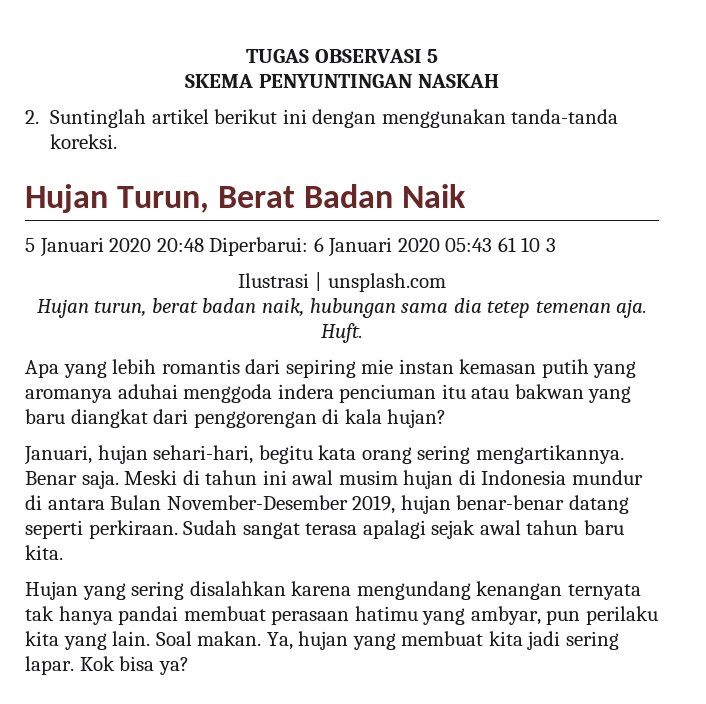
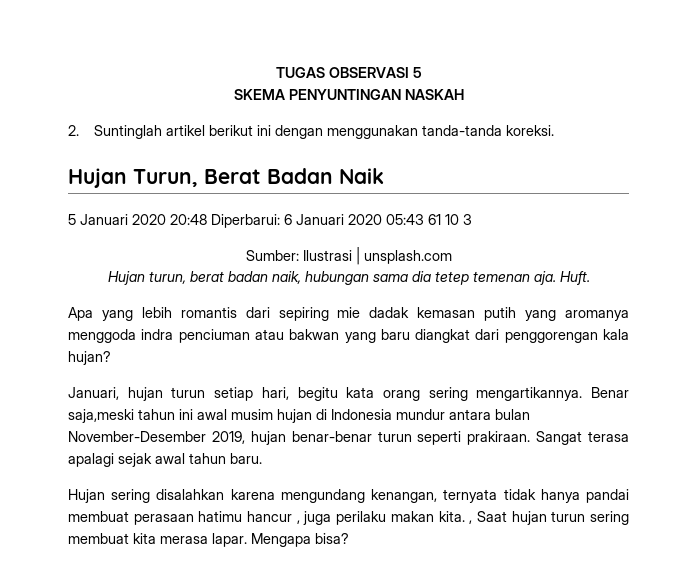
(556, 245) none -> [245,250,299,261] Sumber:
[398,359,454,374] instan -> [369,307,410,318] dadak
[117,384,466,403] aduhai menggoda indera penciuman itu -> [68,329,250,343] menggoda indra penciuman
[322,409,340,424] di -> (598, 337) none
[153,445,254,464] sehari-hari, -> [171,387,289,401] turun setiap hari,
[81,470,200,489] saja. Meski di -> [68,409,134,423] saja,meski
[25,495,162,510] di antara Bulan -> [449,409,530,420] antara bulan
[568,495,629,514] [25,520,300,539] datang seperti perkiraan. Sudah sangat -> [377,431,583,445] turun seperti prakiraan. Sangat
[583,520,624,535] [25,545,63,560] [25,581,126,600] baru kita. // Hujan yang -> [230,453,262,464] [68,489,105,503] baru. // Hujan
[476,581,641,600] [25,606,54,621] kenangan ternyata tak -> [371,489,536,503] kenangan, ternyata tidak
[422,606,658,625] [25,631,619,650] [25,656,189,675] yang ambyar, pun perilaku kita yang lain. Soal makan. Ya, hujan yang membuat kita jadi sering lapar. Kok bisa ya? -> [247,511,629,525] [68,533,349,547] hancur , juga perilaku makan kita. , Saat hujan turun sering membuat kita merasa lapar. Mengapa bisa?

